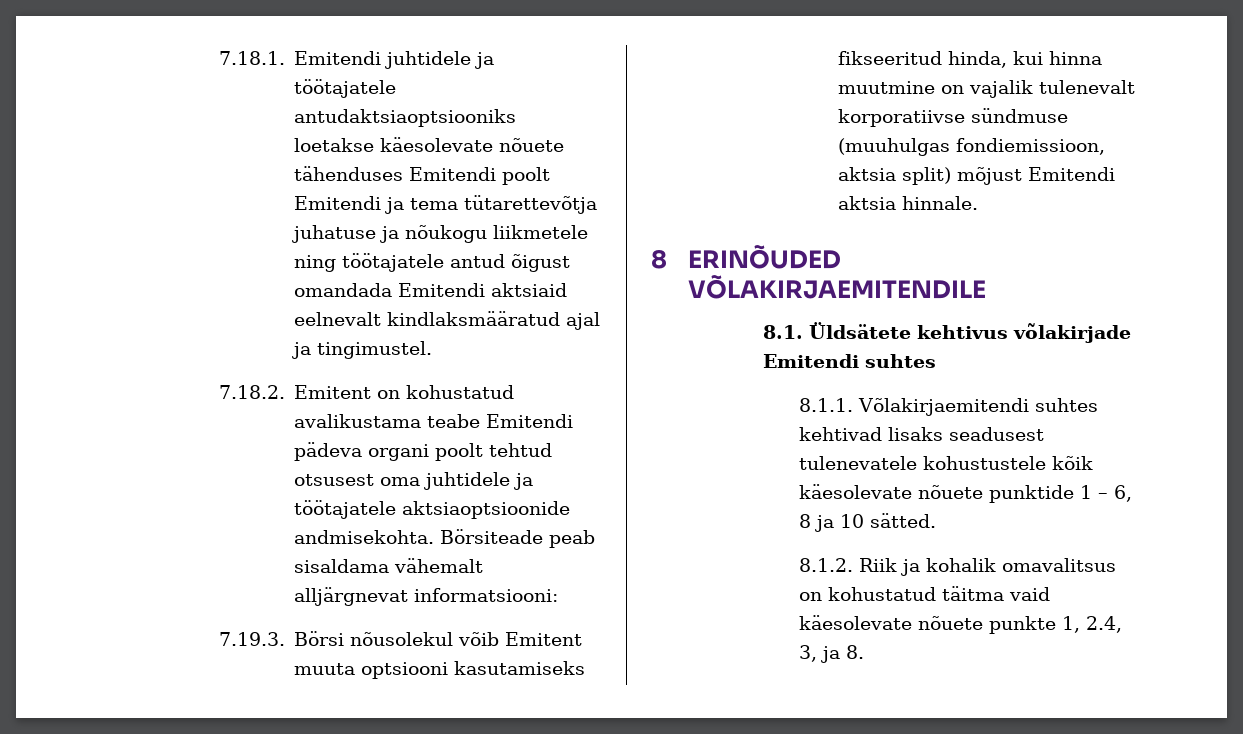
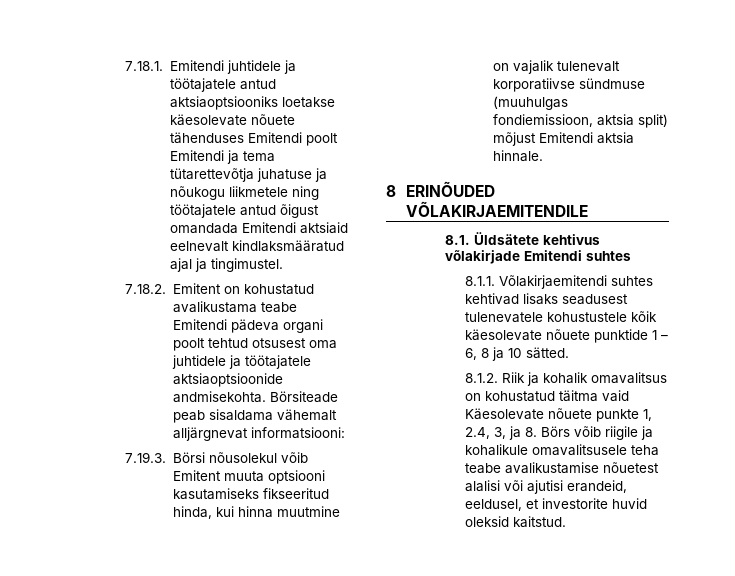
[294,109,517,127] antudaktsiaoptsiooniks -> [239,79,276,90] [169,96,278,110] antud aktsiaoptsiooniks
[799,615,913,630] käesolevate -> [464,408,544,420] Käesolevate
(865, 652) none -> [540,426,653,440] [464,444,659,456] [464,462,659,474] [464,480,627,494] [464,498,647,511] [464,516,566,528] Börs võib riigile ja kohalikule omavalitsusele teha teabe avalikustamise nõuetest alalisi või ajutisi erandeid, eeldusel, et investorite huvid oleksid kaitstud.

